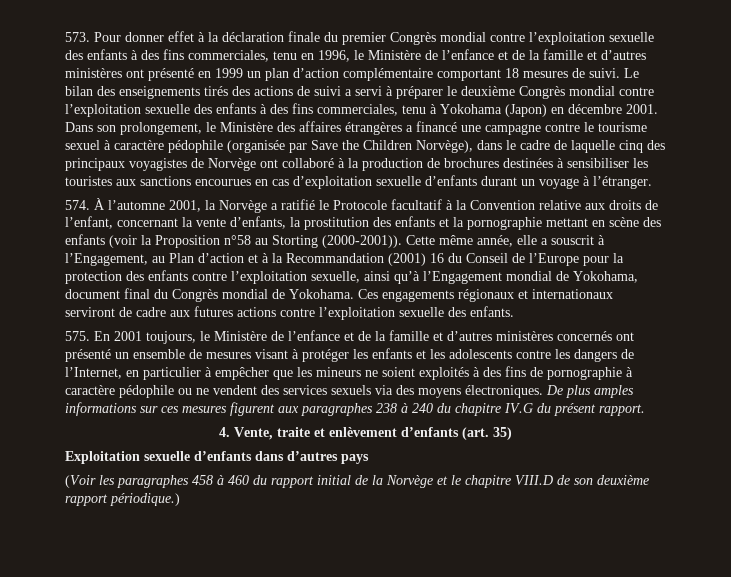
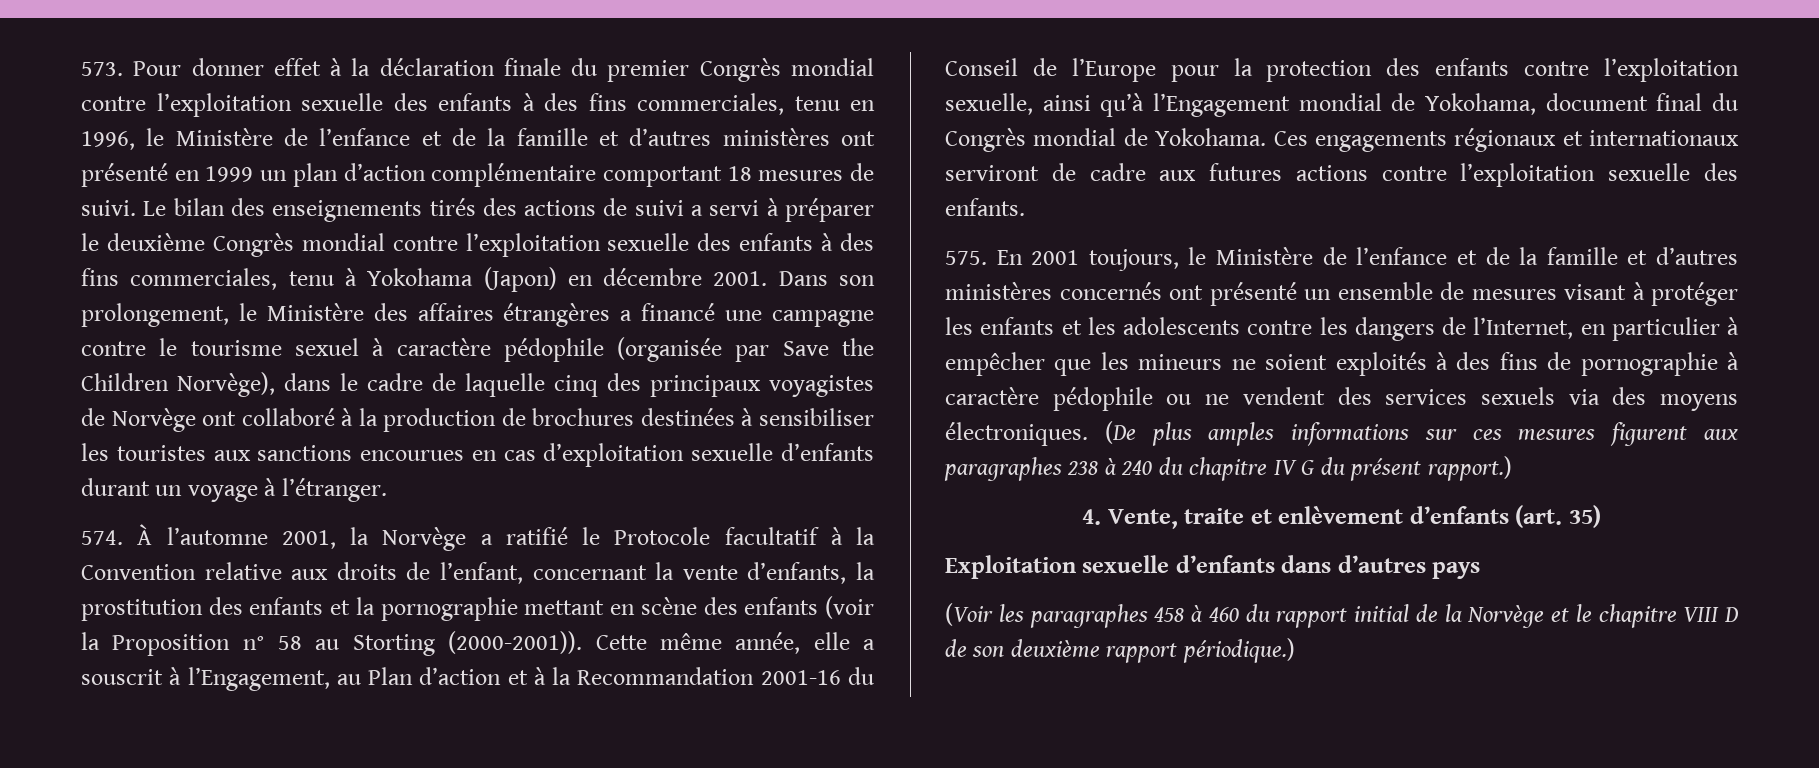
[224,235,251,245] n°58 -> [242,636,303,650] n° 58
[388,253,444,266] (2001) 16 -> [760,670,841,685] 2001-16
[546,385,563,395] De -> [1104,421,1136,444] (De
[504,403,533,413] IV.G -> [1273,460,1315,475] IV G
[599,404,645,416] rapport. -> [1427,456,1512,481] rapport.)
[515,475,553,485] VIII.D -> [1683,607,1739,622] VIII D

